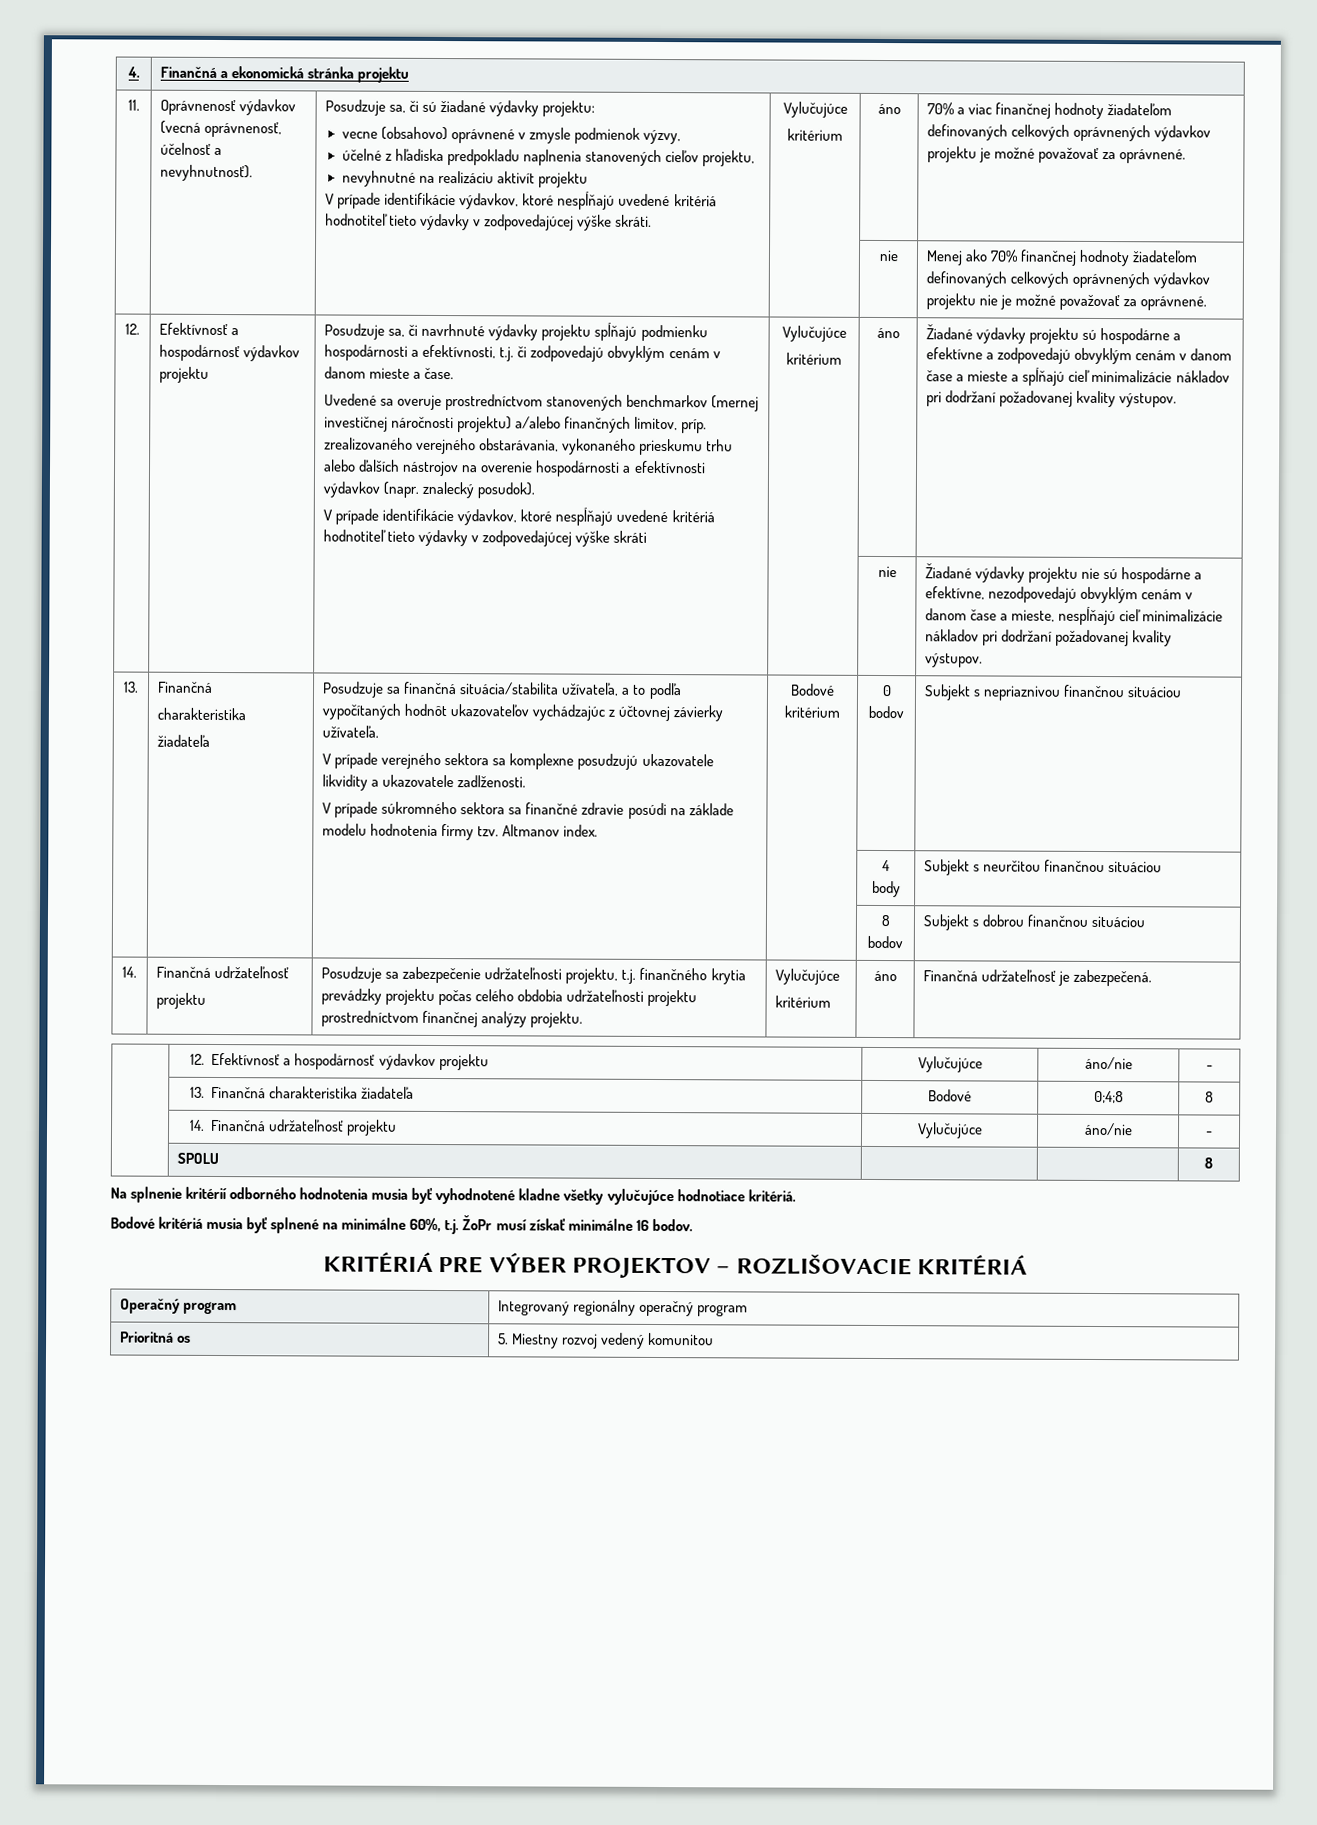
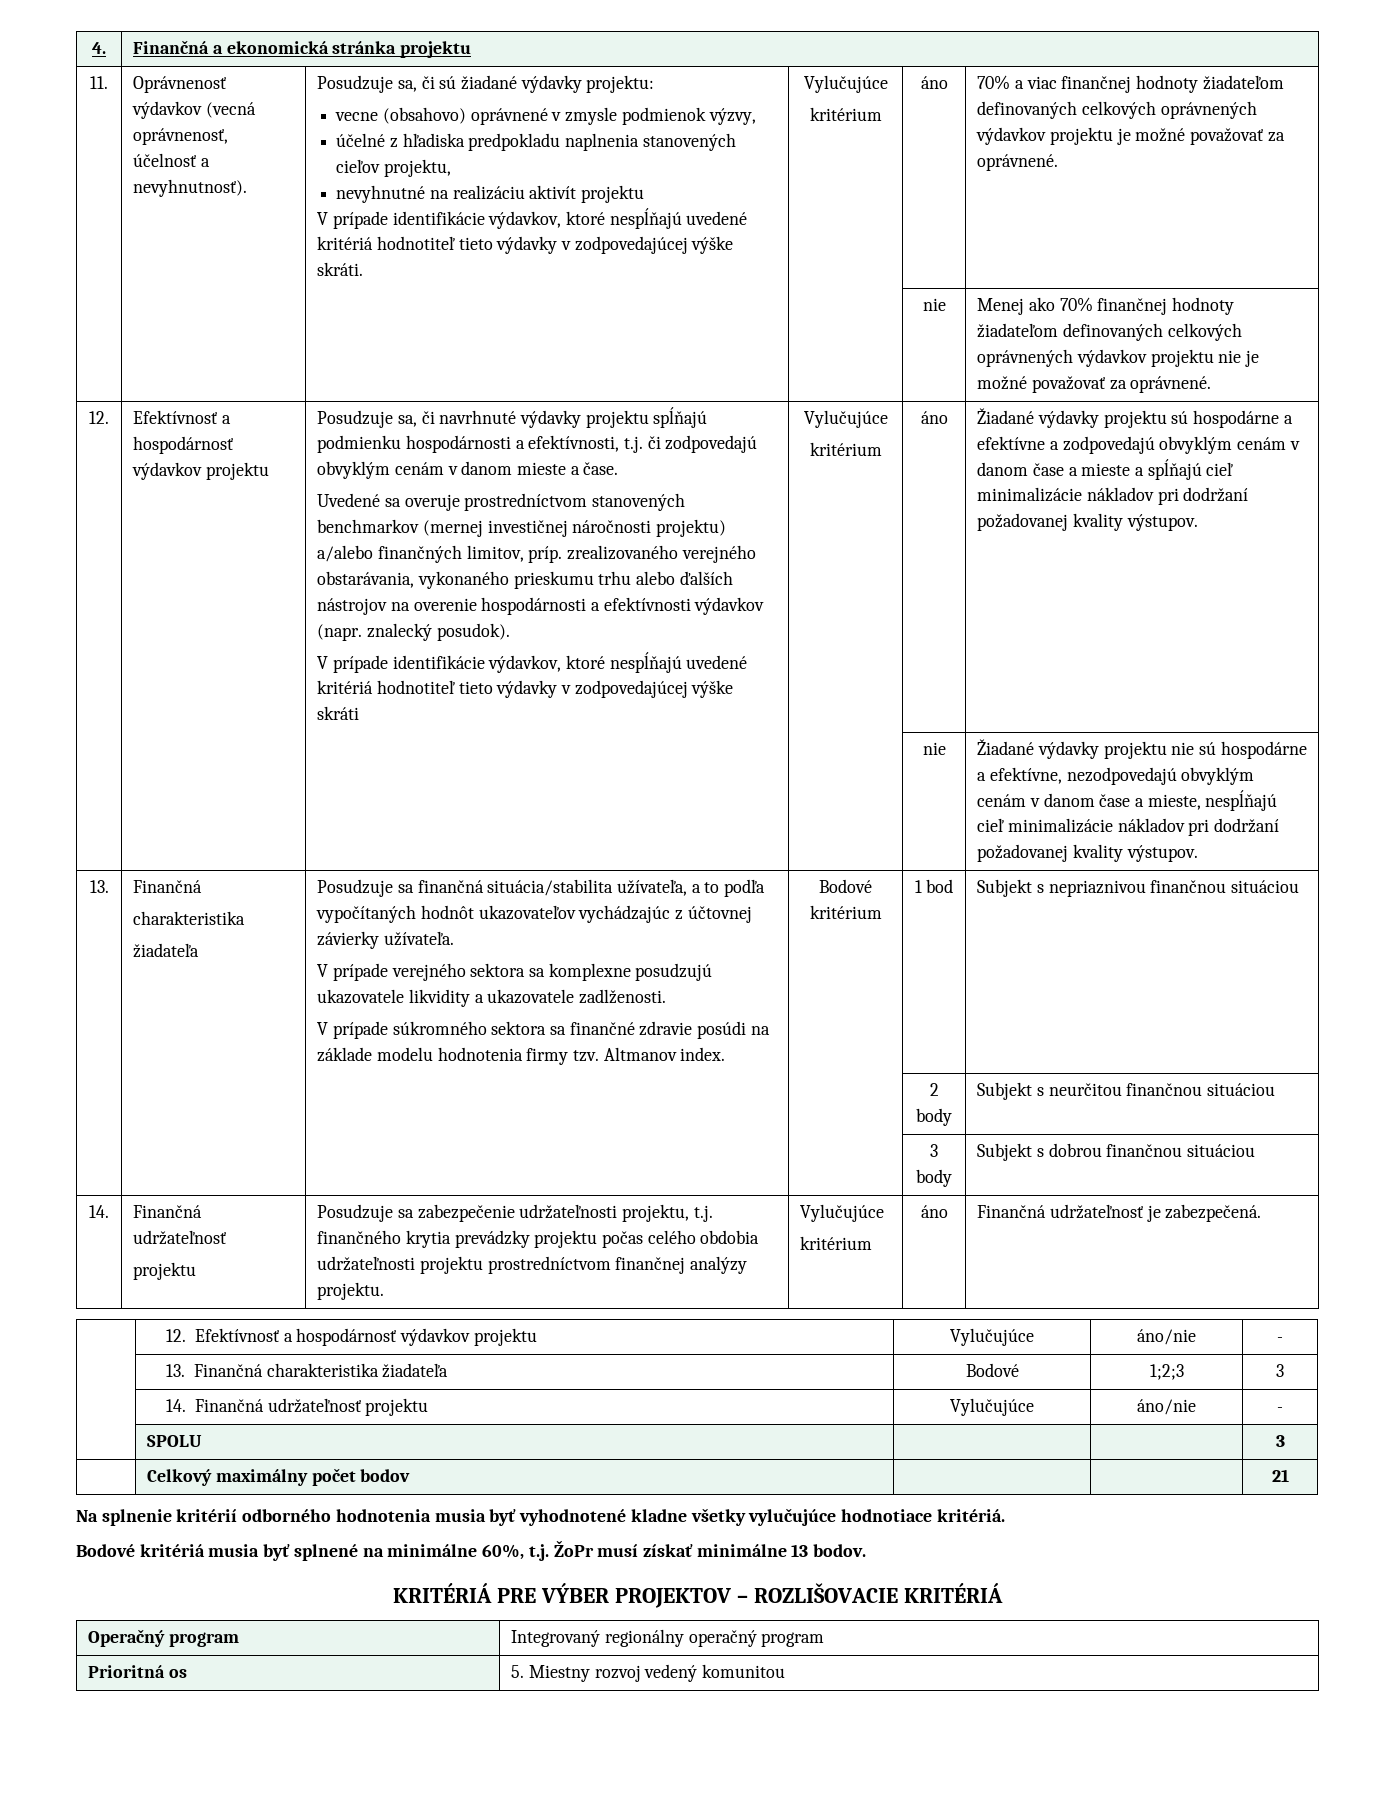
[881,685,892,697] [868,705,904,719] 0 bodov -> [914,879,954,893] 1 bod
[882,860,890,872] 4 -> [929,1083,939,1096] 2
[880,915,890,927] [867,935,903,949] 8 bodov -> [930,1144,938,1157] [916,1169,952,1187] 3 body
[1093,1090,1124,1104] [1205,1091,1214,1103] 0;4;8 | 8 -> [1149,1364,1184,1380] [1276,1364,1284,1377] 1;2;3 | 3
[1204,1157,1213,1169] 8 -> [1275,1435,1285,1447] [147,1468,411,1486] [1271,1469,1289,1482] 3 // | Celkový maximálny počet bodov | | | 21
[635,1219,649,1231] 16 -> [791,1544,809,1557] 13

